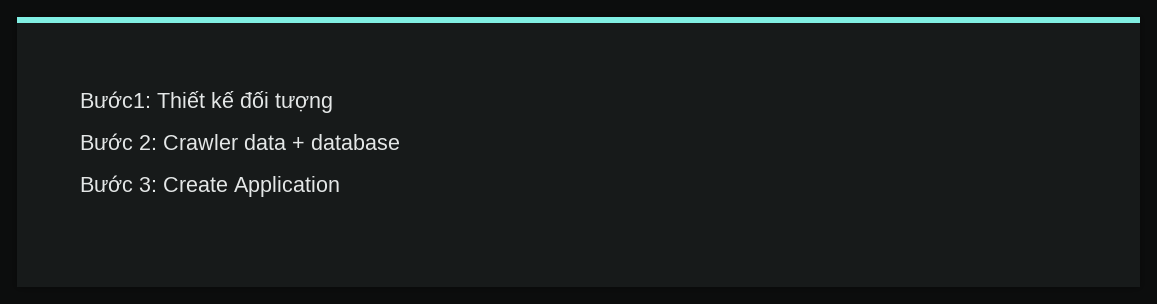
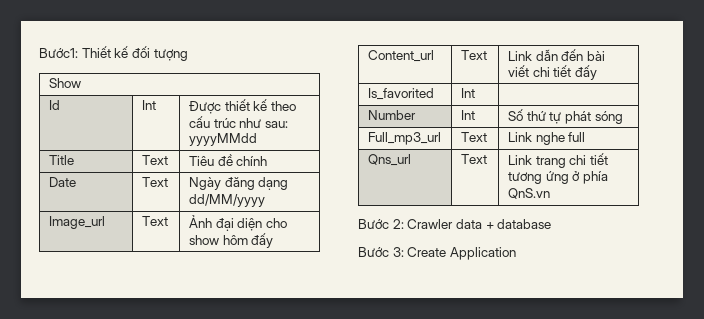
(333, 103) none -> [48,78,81,88] [48,100,60,110] [141,100,156,110] [188,99,296,114] [188,116,288,128] [188,133,257,146] [48,155,74,165] [141,155,168,165] [188,154,268,166] [48,177,76,187] [141,177,168,187] [188,177,289,190] [188,194,265,207] [48,216,105,229] [141,216,168,226] [188,215,287,231] [188,233,274,248] [367,50,434,62] [460,50,487,60] [507,49,605,61] [507,65,597,80] [367,88,434,100] [460,88,475,98] [367,110,416,120] [460,110,475,120] [507,109,623,124] [367,132,441,145] [460,132,487,142] [507,132,586,145] [367,154,411,166] [460,154,487,164] [507,153,608,168] [507,171,608,184] [507,188,550,199] // Show // Id | Int | Được thiết kế theo cấu trúc như sau: yyyyMMdd // Title | Text | Tiêu đề chính // Date | Text | Ngày đăng dạng dd/MM/yyyy // Image_url | Text | Ảnh đại diện cho show hôm đấy // Content_url | Text | Link dẫn đến bài viết chi tiết đấy // Is_favorited | Int | // Number | Int | Số thứ tự phát sóng // Full_mp3_url | Text | Link nghe full // Qns_url | Text | Link trang chi tiết tương ứng ở phía QnS.vn

